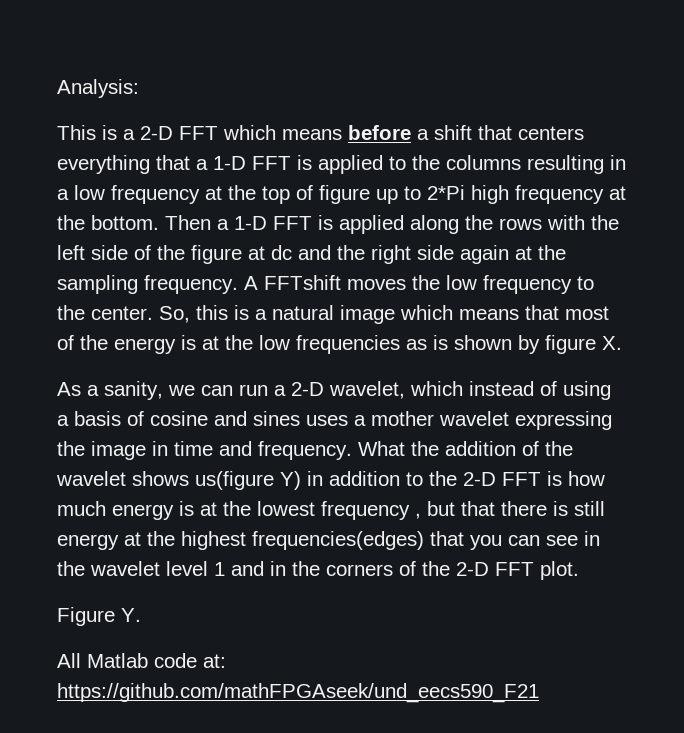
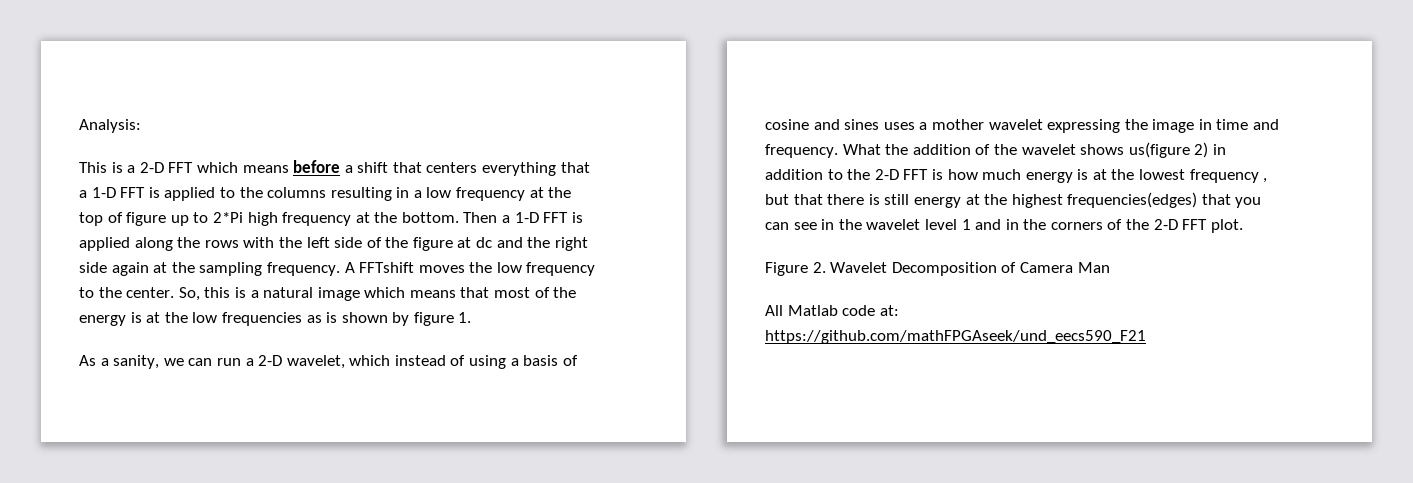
[602,336,622,350] X. -> [458,312,472,323] 1.
[280,471,301,490] Y) -> [1194,142,1209,158] 2)
[121,608,141,622] Y. -> [812,262,1110,276] 2. Wavelet Decomposition of Camera Man

